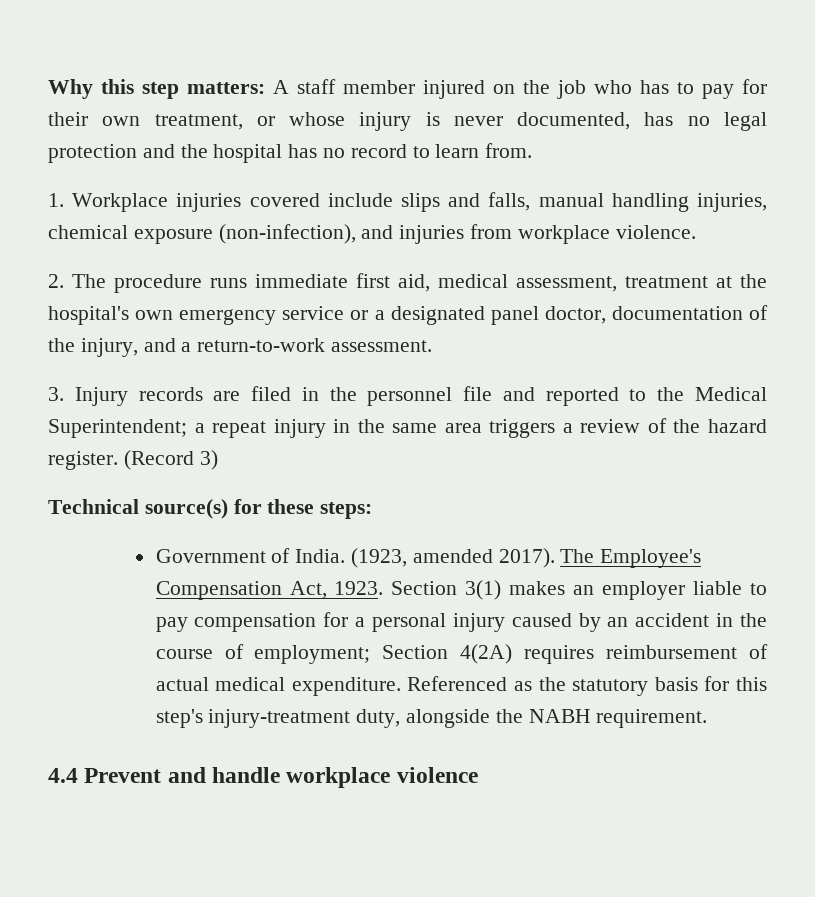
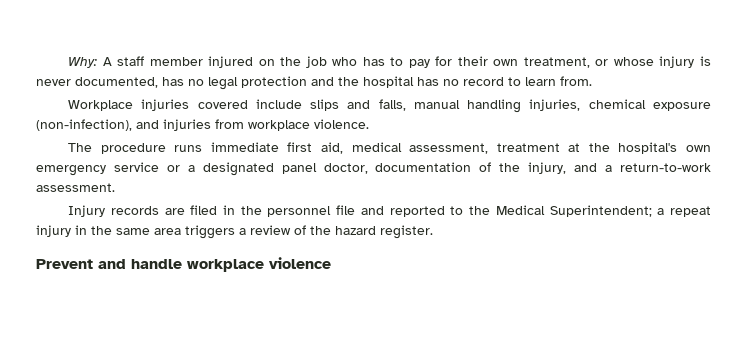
[48,79,265,99] Why this step matters: -> [68,57,98,68] Why:
[48,193,64,207] 1. -> (592, 81) none
[48,274,64,288] 2. -> (369, 124) none
[48,387,64,401] 3. -> (115, 187) none
[123,450,218,470] [48,499,373,519] [155,548,702,568] [155,580,767,600] [155,612,767,632] [155,644,768,664] [155,676,767,696] [155,709,708,728] [48,768,78,783] (Record 3) // Technical source(s) for these steps: // Government of India. (1923, amended 2017). The Employee's Compensation Act, 1923. Section 3(1) makes an employer liable to pay compensation for a personal injury caused by an accident in the course of employment; Section 4(2A) requires reimbursement of actual medical expenditure. Referenced as the statutory basis for this step's injury-treatment duty, alongside the NABH requirement. // 4.4 -> (433, 232) //

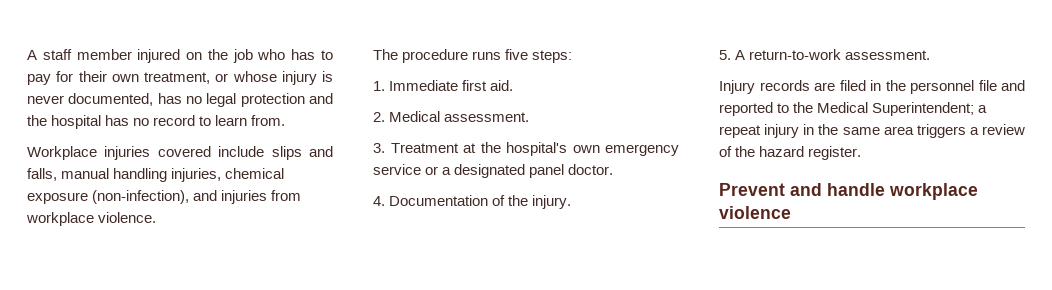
[68,57,98,68] Why: -> (27, 55) none
[210,142,560,154] immediate first aid, medical assessment, treatment -> [505,49,573,63] [373,80,514,91] [373,111,530,122] [373,143,459,153] five steps: // 1. Immediate first aid. // 2. Medical assessment. // 3. Treatment
[323,162,613,174] doctor, documentation of the injury, and a -> [568,164,614,175] [373,195,572,209] [719,50,746,60] doctor. // 4. Documentation of the injury. // 5. A

